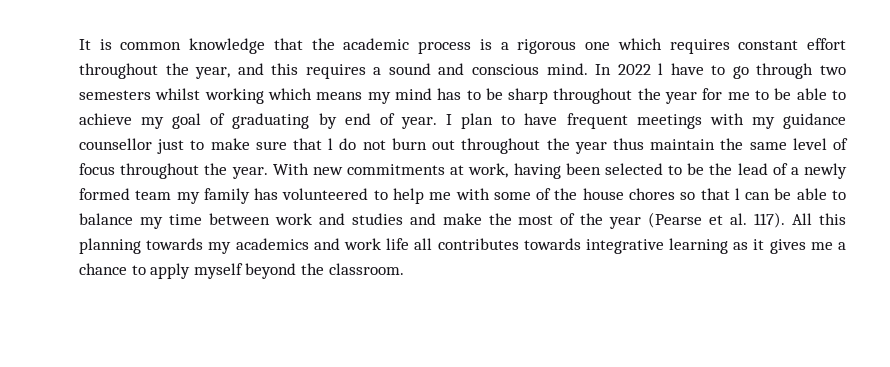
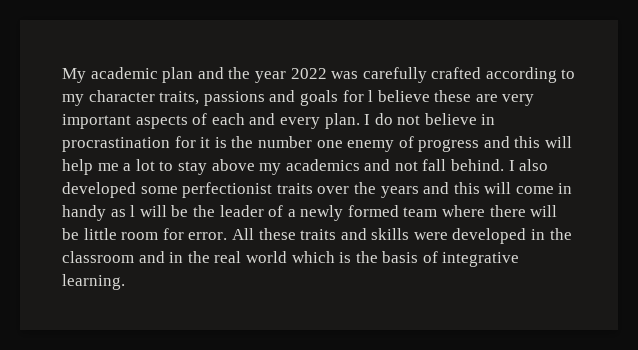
[79,38,847,54] [79,63,846,79] [79,88,846,104] [79,113,847,129] [79,138,848,154] [79,163,682,179] It is common knowledge that the academic process is a rigorous one which requires constant effort throughout the year, and this requires a sound and conscious mind. In 2022 l have to go through two semesters whilst working which means my mind has to be sharp throughout the year for me to be able to achieve my goal of graduating by end of year. I plan to have frequent meetings with my guidance counsellor just to make sure that l do not burn out throughout the year thus maintain the same level of focus throughout the year. With new commitments at work, having been selected to -> [62,67,576,83] [62,90,535,106] [62,113,496,129] [62,136,573,152] [62,159,549,175] [62,182,573,198] [62,205,167,221] My academic plan and the year 2022 was carefully crafted according to my character traits, passions and goals for l believe these are very important aspects of each and every plan. I do not believe in procrastination for it is the number one enemy of progress and this will help me a lot to stay above my academics and not fall behind. I also developed some perfectionist traits over the years and this will come in handy as l will
[737,163,768,175] lead -> [219,205,264,217] leader
[176,188,847,204] [79,212,846,229] [79,238,846,254] [79,263,404,279] my family has volunteered to help me with some of the house chores so that l can be able to balance my time between work and studies and make the most of the year (Pearse et al. 117). All this planning towards my academics and work life all contributes towards integrative learning as it gives me a chance to apply myself beyond the classroom. -> [442,205,558,217] [62,228,572,244] [62,251,520,267] [62,274,125,290] where there will be little room for error. All these traits and skills were developed in the classroom and in the real world which is the basis of integrative learning.

